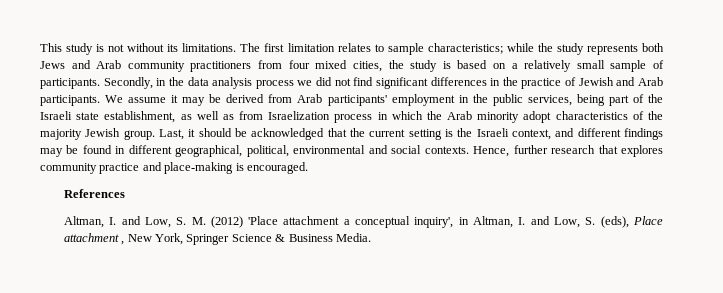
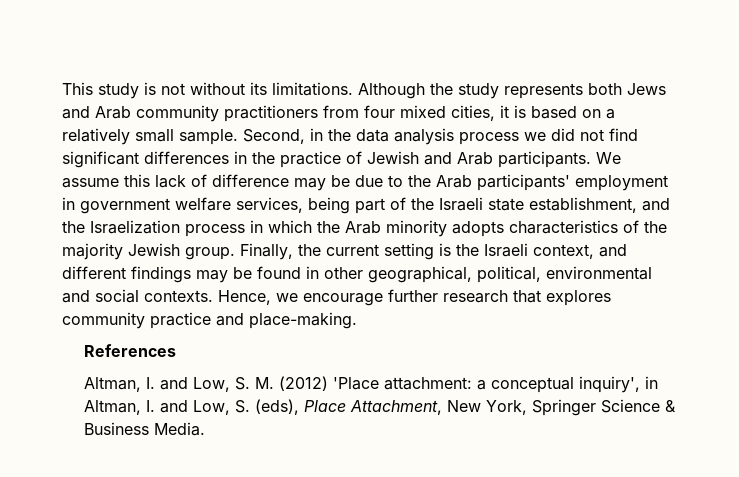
[240,43,534,55] The first limitation relates to sample characteristics; while -> [358,83,425,99] Although
[388,60,438,72] the study -> [500,105,509,118] it
[610,60,664,72] [40,77,153,89] sample of participants. Secondly, -> [179,129,305,145] sample. Second,
[171,94,293,106] it may be derived from -> [124,174,431,191] this lack of difference may be due to the
[472,94,523,106] the public -> [80,197,231,214] government welfare
[180,111,264,120] as well as from -> [642,198,670,211] [62,221,85,233] and the
[523,111,552,123] adopt -> [452,221,504,237] adopts
[159,128,347,140] Last, it should be acknowledged that -> [240,243,293,260] Finally,
[128,145,172,154] different -> [324,267,363,279] other
(510, 151) none -> [276,293,383,306] we encourage
[164,162,308,174] place-making is encouraged. -> [249,312,357,329] place-making.
[283,216,340,225] attachment -> [383,377,472,390] attachment:
[63,233,125,245] attachment , -> [349,400,442,415] Attachment,

